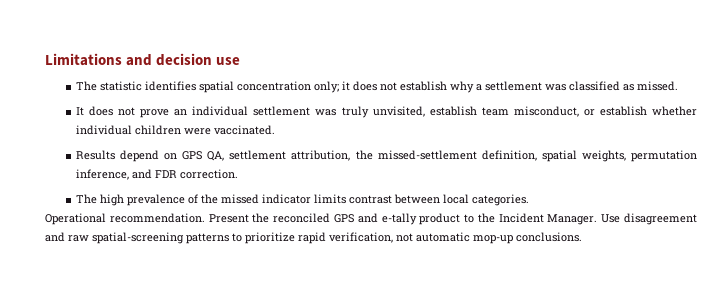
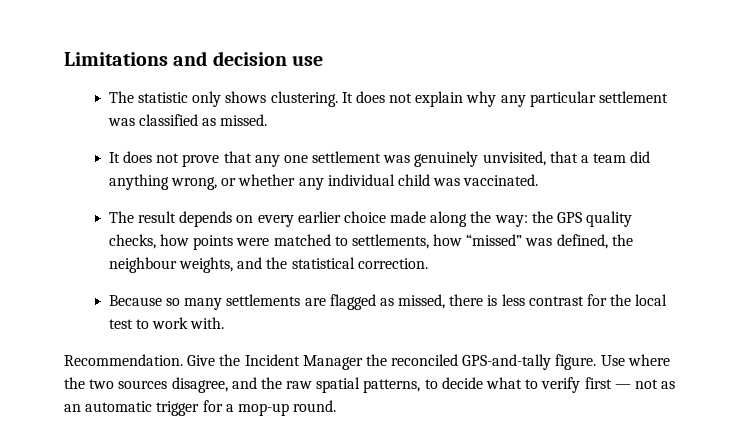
[144,81,482,93] identifies spatial concentration only; it does not establish why a -> [192,91,596,107] only shows clustering. It does not explain why any particular
[174,106,697,118] [75,125,275,135] [75,150,697,162] [75,169,238,180] [75,194,529,206] [45,213,697,225] [45,232,582,244] an individual settlement was truly unvisited, establish team misconduct, or establish whether individual children were vaccinated. // Results depend on GPS QA, settlement attribution, the missed-settlement definition, spatial weights, permutation inference, and FDR correction. // The high prevalence of the missed indicator limits contrast between local categories. // Operational recommendation. Present the reconciled GPS and e-tally product to the Incident Manager. Use disagreement and raw spatial-screening patterns to prioritize rapid verification, not automatic mop-up conclusions. -> [223,151,651,167] [108,174,539,190] [108,211,633,227] [108,234,633,250] [108,257,428,273] [108,294,668,310] [108,317,225,329] [64,354,670,370] [64,377,676,393] [64,400,337,416] that any one settlement was genuinely unvisited, that a team did anything wrong, or whether any individual child was vaccinated. // The result depends on every earlier choice made along the way: the GPS quality checks, how points were matched to settlements, how “missed” was defined, the neighbour weights, and the statistical correction. // Because so many settlements are flagged as missed, there is less contrast for the local test to work with. // Recommendation. Give the Incident Manager the reconciled GPS-and-tally figure. Use where the two sources disagree, and the raw spatial patterns, to decide what to verify first — not as an automatic trigger for a mop-up round.

